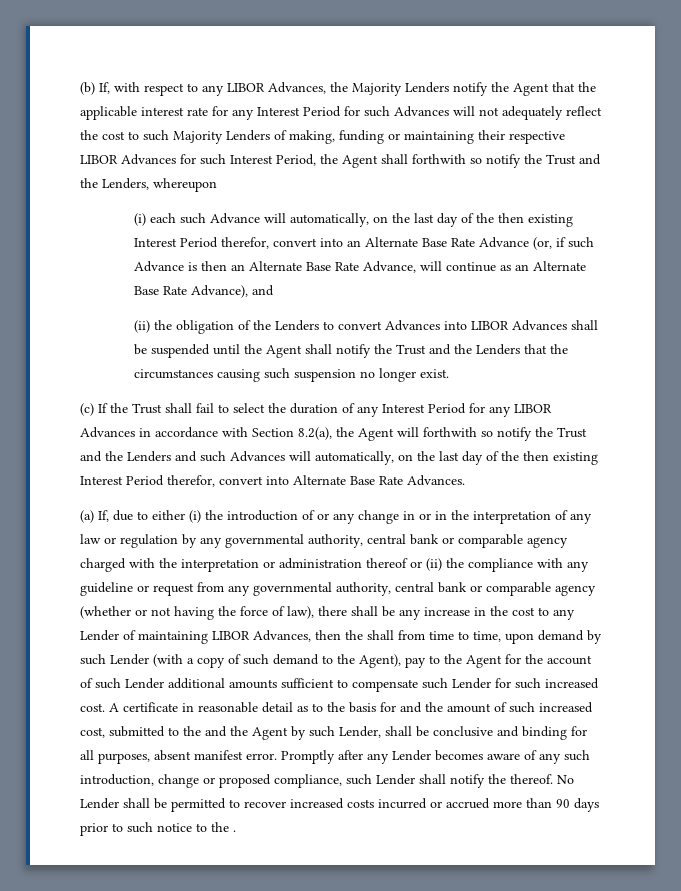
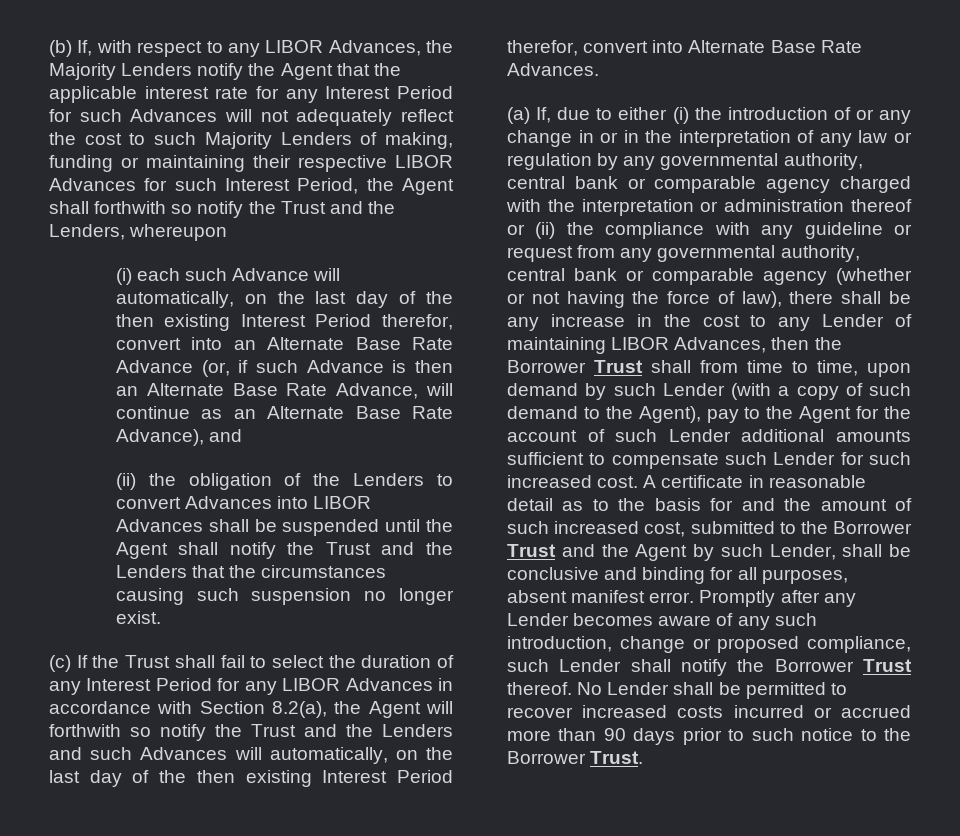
(363, 635) none -> [507,360,643,373] Borrower Trust
(201, 731) none -> [833,521,913,534] [507,544,556,557] Borrower Trust
(506, 779) none -> [774,659,912,672] Borrower Trust
[233,830,236,832] . -> [507,751,644,764] Borrower Trust.

